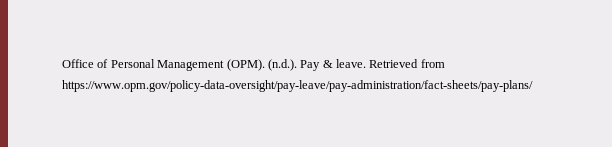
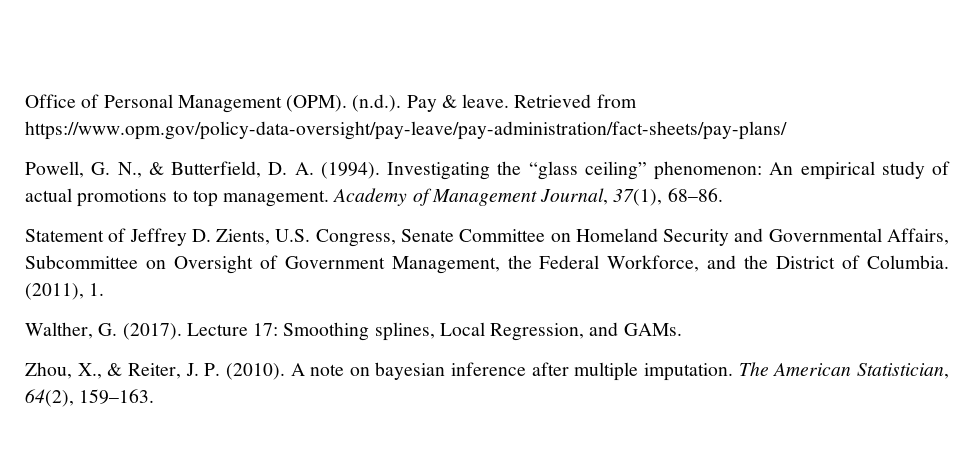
(533, 86) none -> [25,161,950,180] [25,188,723,207] [25,228,950,247] [25,255,949,274] [25,283,105,300] [25,322,682,341] [25,362,949,381] [25,389,155,407] // Powell, G. N., & Butterfield, D. A. (1994). Investigating the “glass ceiling” phenomenon: An empirical study of actual promotions to top management. Academy of Management Journal, 37(1), 68–86. // Statement of Jeffrey D. Zients, U.S. Congress, Senate Committee on Homeland Security and Governmental Affairs, Subcommittee on Oversight of Government Management, the Federal Workforce, and the District of Columbia. (2011), 1. // Walther, G. (2017). Lecture 17: Smoothing splines, Local Regression, and GAMs. // Zhou, X., & Reiter, J. P. (2010). A note on bayesian inference after multiple imputation. The American Statistician, 64(2), 159–163.

